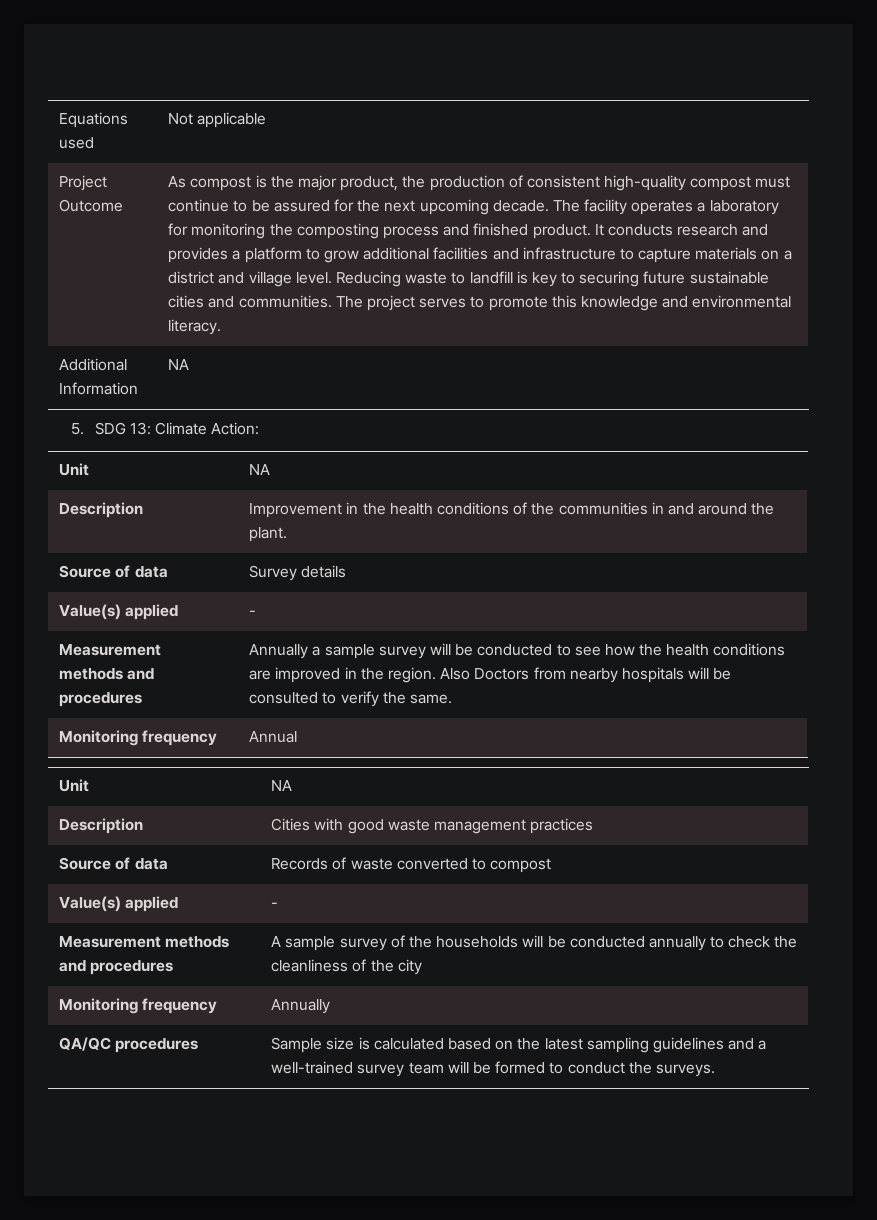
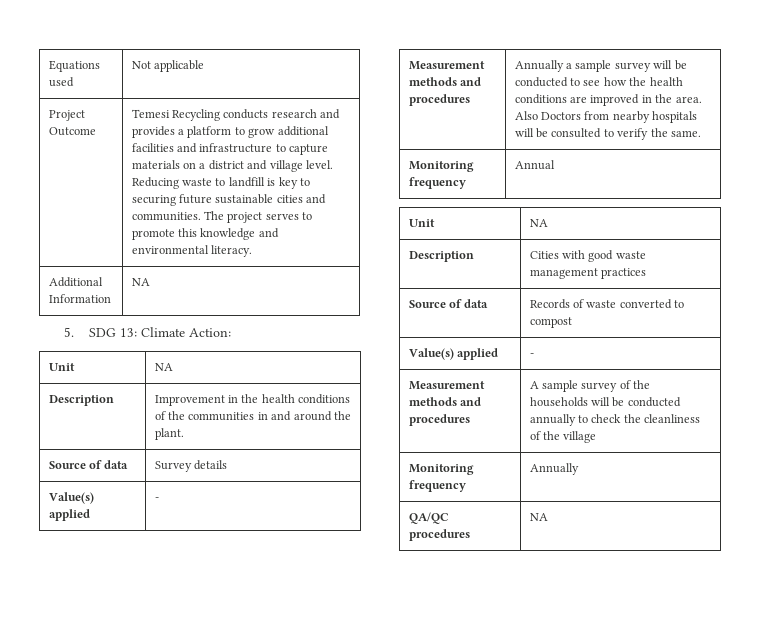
[168,175,791,191] [168,199,779,215] [168,223,604,239] As compost is the major product, the production of consistent high-quality compost must continue to be assured for the next upcoming decade. The facility operates a laboratory for monitoring the composting process and finished product. It -> [131,109,221,121] Temesi Recycling
[387,667,436,683] region. -> [675,96,702,103] area.
[397,959,422,975] city -> [563,431,597,443] village
[271,1037,767,1053] [271,1061,715,1077] Sample size is calculated based on the latest sampling guidelines and a well-trained survey team will be formed to conduct the surveys. -> [529,513,548,521] NA

